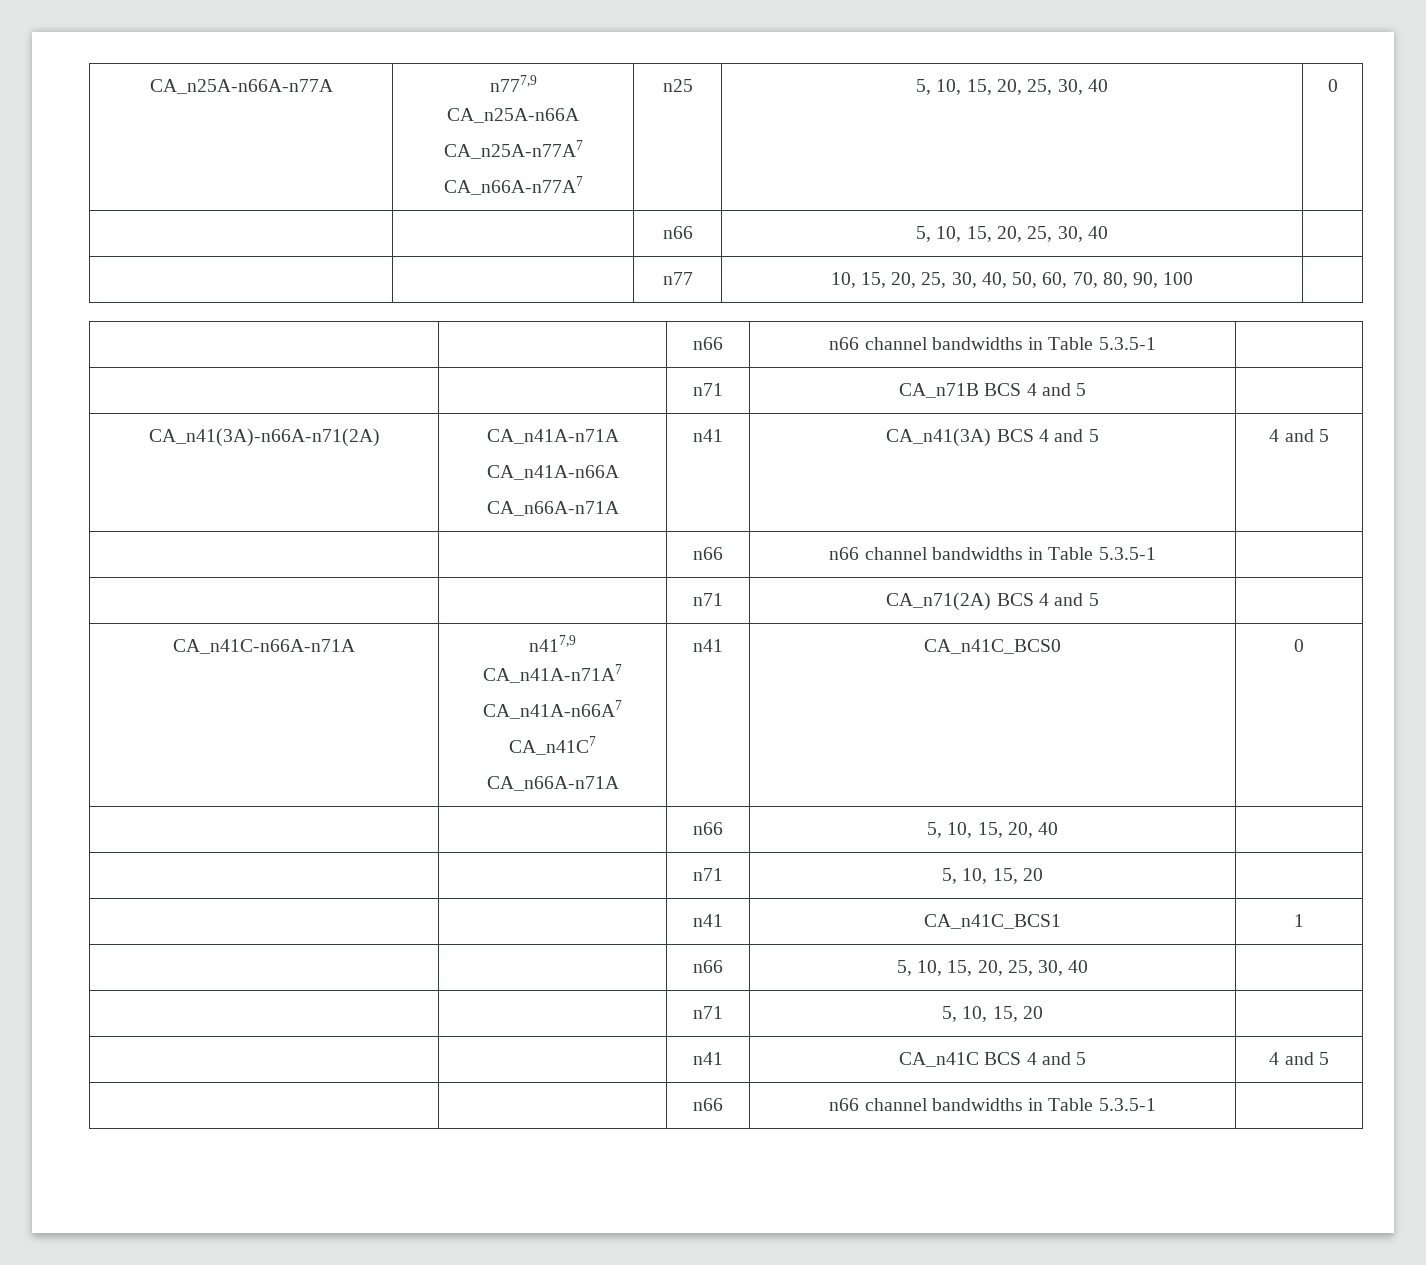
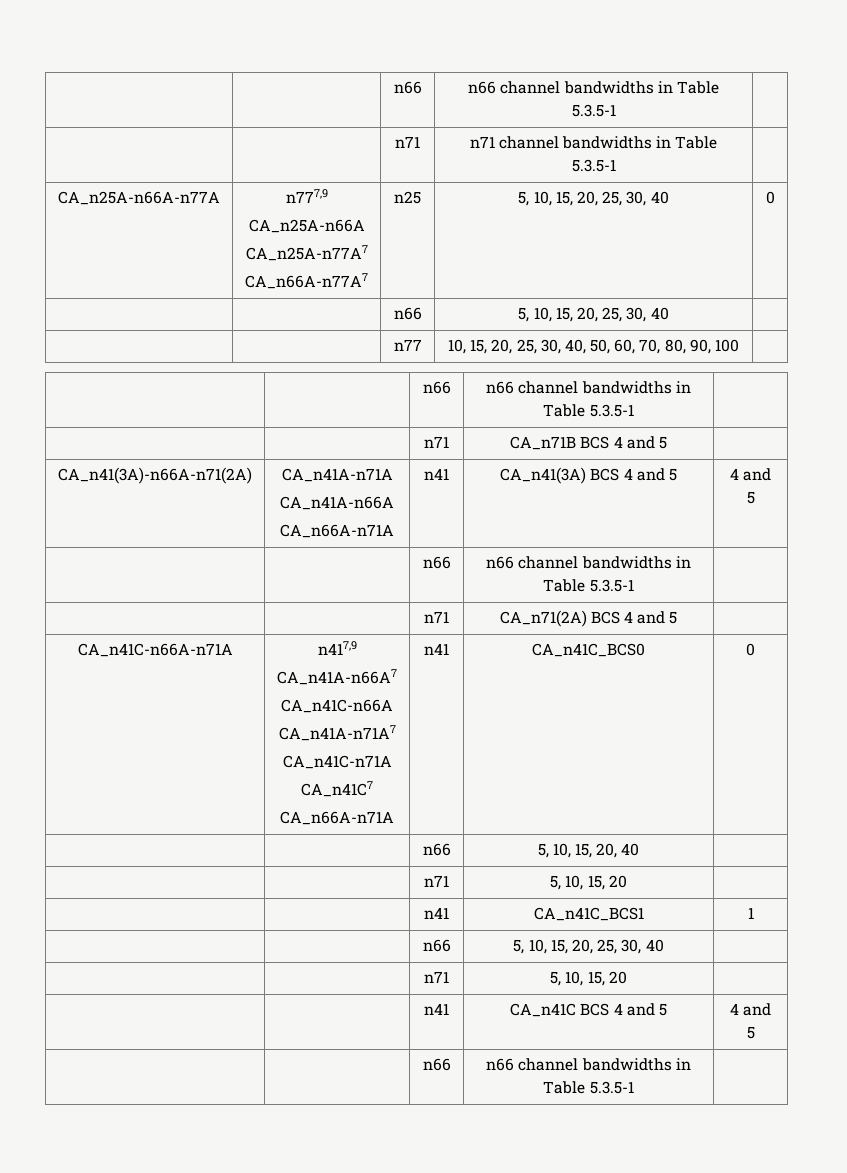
(149, 86) none -> [393,81,422,94] [468,81,719,94] [571,104,616,117] [395,136,420,148] [469,136,718,149] [571,159,616,172] | | n66 | n66 channel bandwidths in Table 5.3.5-1 | // | | n71 | n71 channel bandwidths in Table 5.3.5-1 | //
(576, 643) none -> [277,669,397,685] [281,699,393,713] // CA_n41A-n66A7 // CA_n41C-n66A
[483,700,622,719] CA_n41A-n66A7 -> [282,755,392,769] CA_n41C-n71A

